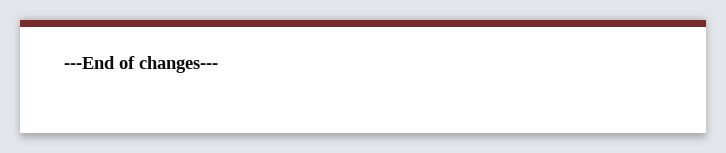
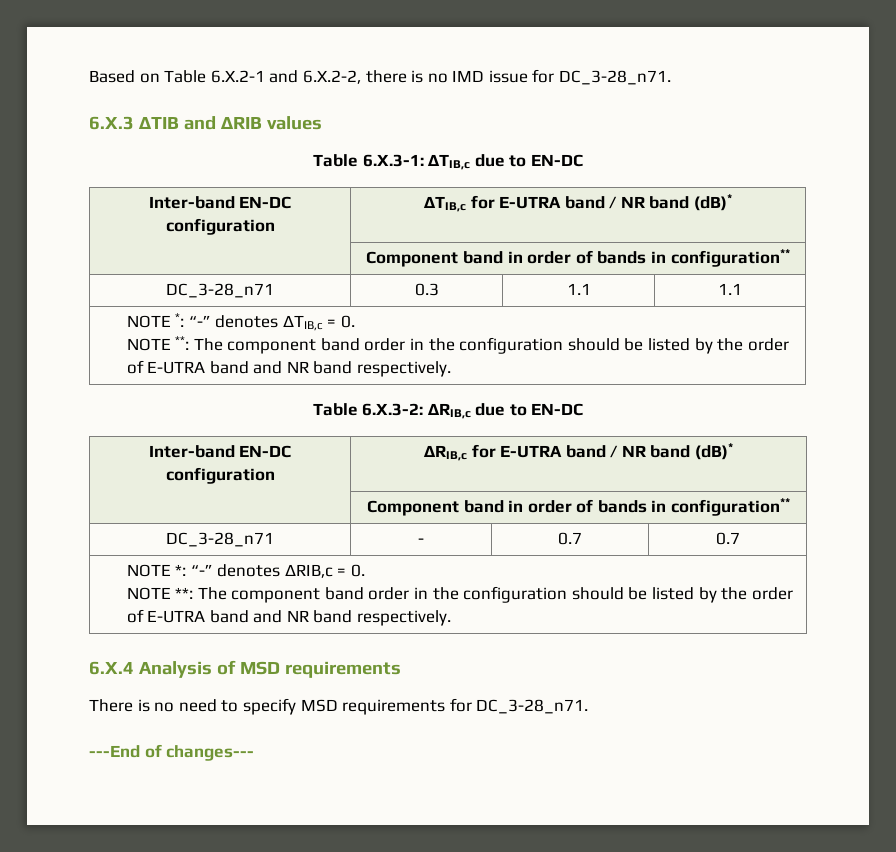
(64, 62) none -> [89,69,672,85] [89,116,322,130] [313,154,583,170] [148,196,292,209] [165,218,275,235] [422,194,733,212] [366,249,790,267] [166,283,274,298] [414,283,439,296] [566,283,591,295] [718,283,743,295] [126,313,356,331] [126,336,789,354] [126,360,452,377] [312,403,584,419] [148,445,292,458] [165,467,275,484] [422,443,734,461] [366,498,791,516] [166,532,274,547] [418,538,424,544] [558,532,582,545] [715,532,740,545] [126,564,366,578] [126,586,793,603] [126,609,452,626] [89,660,401,678] [89,698,589,715] Based on Table 6.X.2-1 and 6.X.2-2, there is no IMD issue for DC_3-28_n71. // 6.X.3 ∆TIB and ∆RIB values // Table 6.X.3-1: ΔTIB,c due to EN-DC // Inter-band EN-DC configuration | ΔTIB,c for E-UTRA band / NR band (dB)* // | Component band in order of bands in configuration** // DC_3-28_n71 | 0.3 | 1.1 | 1.1 // NOTE *: “-” denotes ΔTIB,c = 0. // NOTE **: The component band order in the configuration should be listed by the order of E-UTRA band and NR band respectively. // Table 6.X.3-2: ΔRIB,c due to EN-DC // Inter-band EN-DC configuration | ΔRIB,c for E-UTRA band / NR band (dB)* // | Component band in order of bands in configuration** // DC_3-28_n71 | - | 0.7 | 0.7 // NOTE *: “-” denotes ΔRIB,c = 0. // NOTE **: The component band order in the configuration should be listed by the order of E-UTRA band and NR band respectively. // 6.X.4 Analysis of MSD requirements // There is no need to specify MSD requirements for DC_3-28_n71. //

